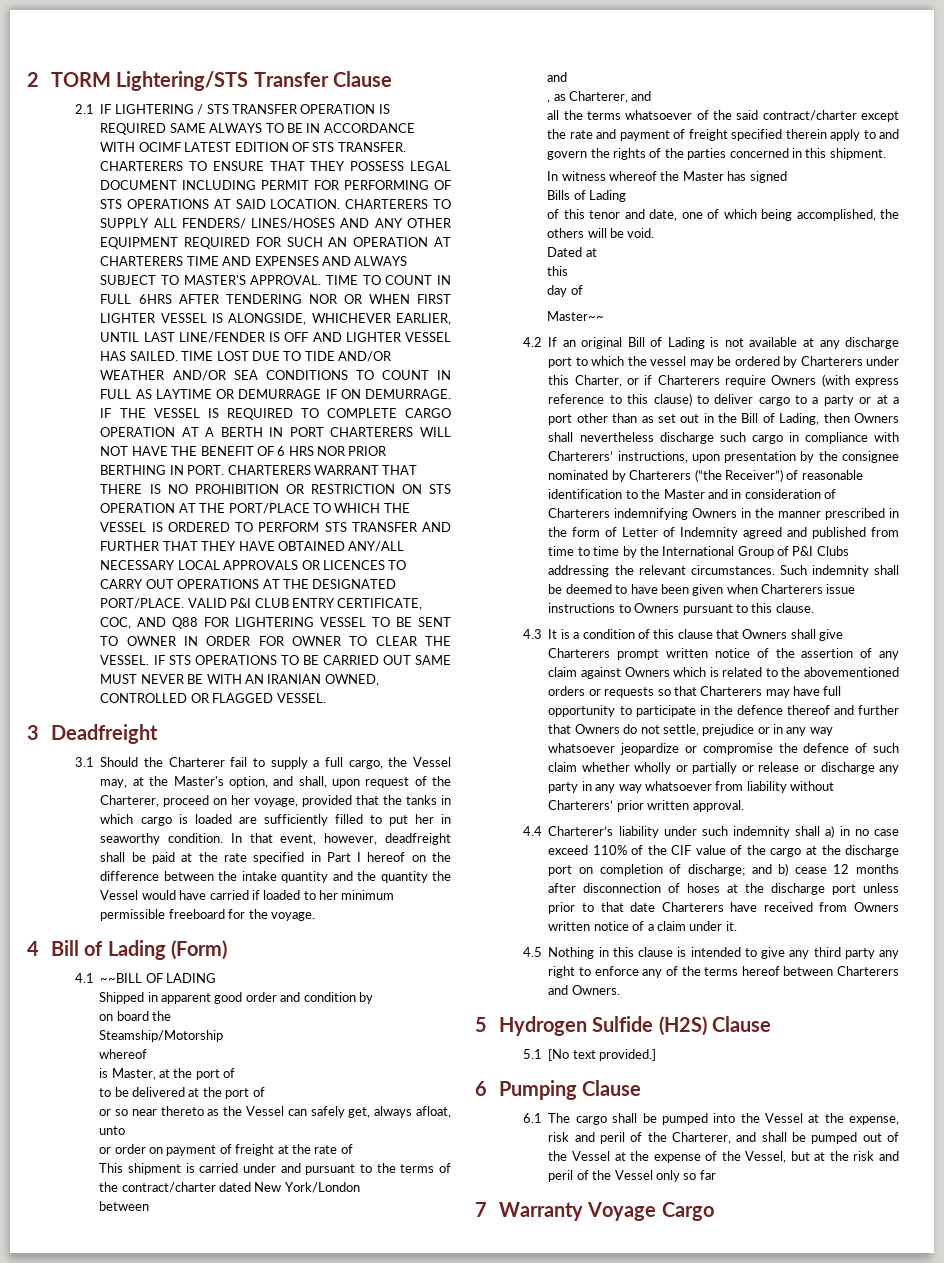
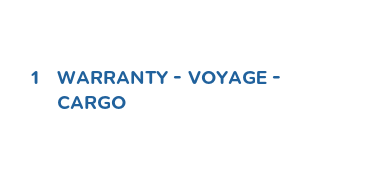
[27,71,392,91] [75,104,390,115] [100,123,415,135] [100,142,406,152] [100,161,452,171] [100,180,451,190] [100,199,452,209] [100,218,453,229] [100,237,452,249] [100,256,408,266] [100,275,451,285] [100,294,451,304] [100,313,451,325] [100,332,452,343] [100,351,393,362] [100,370,451,381] [100,389,452,399] [100,408,451,420] [100,427,451,437] [100,446,388,456] [100,465,418,475] [100,484,451,494] [100,503,410,514] [100,522,452,532] [100,541,405,552] [100,560,407,570] [100,579,397,589] [100,598,423,610] [100,617,452,629] [100,636,452,646] [100,655,452,665] [100,674,379,686] [100,693,326,703] [27,724,159,744] [75,757,451,769] [100,776,452,788] [100,795,452,807] [100,814,452,826] [100,833,452,845] [100,852,452,864] [100,871,452,883] [100,890,395,900] [100,909,315,921] [27,940,227,960] [75,973,217,983] [99,992,373,1004] [99,1011,172,1021] [99,1030,224,1042] [99,1049,148,1059] [99,1068,236,1080] [99,1087,265,1099] [99,1106,451,1118] [99,1126,126,1135] [99,1144,353,1156] [99,1163,452,1175] [99,1182,360,1193] [99,1201,150,1211] [547,72,568,82] [547,91,652,103] [547,110,899,122] [547,129,899,141] [547,148,886,160] [547,171,787,183] [547,190,627,202] [547,209,899,221] [547,228,655,238] [547,247,597,257] [547,266,569,276] [547,285,583,297] [547,311,605,321] [523,337,899,349] [548,356,899,368] [548,374,899,387] [548,393,899,406] [548,413,899,425] [548,432,899,444] [548,451,899,463] [548,469,863,482] [548,489,837,499] [548,508,899,520] [548,527,899,539] [548,546,849,558] [548,565,899,577] [548,584,856,596] [548,603,814,615] [523,629,844,641] [548,648,899,660] [548,667,899,679] [548,686,842,698] [548,705,899,717] [548,724,833,736] [548,743,899,755] [548,762,899,774] [548,781,835,793] [548,800,744,812] [523,825,900,838] [548,845,899,857] [548,863,899,876] [548,883,899,895] [548,902,899,914] [548,921,737,931] [523,947,899,959] [548,966,899,978] [548,985,620,995] [475,1016,771,1036] [523,1049,657,1061] [475,1080,642,1100] [523,1113,900,1125] [548,1132,900,1144] [548,1151,900,1163] [548,1170,716,1182] [475,1202,714,1221] 2 TORM Lightering/STS Transfer Clause // 2.1 IF LIGHTERING / STS TRANSFER OPERATION IS REQUIRED SAME ALWAYS TO BE IN ACCORDANCE WITH OCIMF LATEST EDITION OF STS TRANSFER. CHARTERERS TO ENSURE THAT THEY POSSESS LEGAL DOCUMENT INCLUDING PERMIT FOR PERFORMING OF STS OPERATIONS AT SAID LOCATION. CHARTERERS TO SUPPLY ALL FENDERS/ LINES/HOSES AND ANY OTHER EQUIPMENT REQUIRED FOR SUCH AN OPERATION AT CHARTERERS TIME AND EXPENSES AND ALWAYS SUBJECT TO MASTER'S APPROVAL. TIME TO COUNT IN FULL 6HRS AFTER TENDERING NOR OR WHEN FIRST LIGHTER VESSEL IS ALONGSIDE, WHICHEVER EARLIER, UNTIL LAST LINE/FENDER IS OFF AND LIGHTER VESSEL HAS SAILED. TIME LOST DUE TO TIDE AND/OR WEATHER AND/OR SEA CONDITIONS TO COUNT IN FULL AS LAYTIME OR DEMURRAGE IF ON DEMURRAGE. IF THE VESSEL IS REQUIRED TO COMPLETE CARGO OPERATION AT A BERTH IN PORT CHARTERERS WILL NOT HAVE THE BENEFIT OF 6 HRS NOR PRIOR BERTHING IN PORT. CHARTERERS WARRANT THAT THERE IS NO PROHIBITION OR RESTRICTION ON STS OPERATION AT THE PORT/PLACE TO WHICH THE VESSEL IS ORDERED TO PERFORM STS TRANSFER AND FURTHER THAT THEY HAVE OBTAINED ANY/ALL NECESSARY LOCAL APPROVALS OR LICENCES TO CARRY OUT OPERATIONS AT THE DESIGNATED PORT/PLACE. VALID P&I CLUB ENTRY CERTIFICATE, COC, AND Q88 FOR LIGHTERING VESSEL TO BE SENT TO OWNER IN ORDER FOR OWNER TO CLEAR THE VESSEL. IF STS OPERATIONS TO BE CARRIED OUT SAME MUST NEVER BE WITH AN IRANIAN OWNED, CONTROLLED OR FLAGGED VESSEL. // 3 Deadfreight // 3.1 Should the Charterer fail to supply a full cargo, the Vessel may, at the Master's option, and shall, upon request of the Charterer, proceed on her voyage, provided that the tanks in which cargo is loaded are sufficiently filled to put her in seaworthy condition. In that event, however, deadfreight shall be paid at the rate specified in Part I hereof on the difference between the intake quantity and the quantity the Vessel would have carried if loaded to her minimum permissible freeboard for the voyage. // 4 Bill of Lading (Form) // 4.1 ~~BILL OF LADING // Shipped in apparent good order and condition by // on board the // Steamship/Motorship // whereof // is Master, at the port of // to be delivered at the port of // or so near thereto as the Vessel can safely get, always afloat, unto // or order on payment of freight at the rate of // This shipment is carried under and pursuant to the terms of the contract/charter dated New York/London // between // and // , as Charterer, and // all the terms whatsoever of the said contract/charter except the rate and payment of freight specified therein apply to and govern the rights of the parties concerned in this shipment. // In witness whereof the Master has signed // Bills of Lading // of this tenor and date, one of which being accomplished, the others will be void. // Dated at // this // day of // Master~~ // 4.2 If an original Bill of Lading is not available at any discharge port to which the vessel may be ordered by Charterers under this Charter, or if Charterers require Owners (with express reference to this clause) to deliver cargo to a party or at a port other than as set out in the Bill of Lading, then Owners shall nevertheless discharge such cargo in compliance with Charterers’ instructions, upon presentation by the consignee nominated by Charterers (“the Receiver”) of reasonable identification to the Master and in consideration of Charterers indemnifying Owners in the manner prescribed in the form of Letter of Indemnity agreed and published from time to time by the International Group of P&I Clubs addressing the relevant circumstances. Such indemnity shall be deemed to have been given when Charterers issue instructions to Owners pursuant to this clause. // 4.3 It is a condition of this clause that Owners shall give Charterers prompt written notice of the assertion of any claim against Owners which is related to the abovementioned orders or requests so that Charterers may have full opportunity to participate in the defence thereof and further that Owners do not settle, prejudice or in any way whatsoever jeopardize or compromise the defence of such claim whether wholly or partially or release or discharge any party in any way whatsoever from liability without Charterers’ prior written approval. // 4.4 Charterer’s liability under such indemnity shall a) in no case exceed 110% of the CIF value of the cargo at the discharge port on completion of discharge; and b) cease 12 months after disconnection of hoses at the discharge port unless prior to that date Charterers have received from Owners written notice of a claim under it. // 4.5 Nothing in this clause is intended to give any third party any right to enforce any of the terms hereof between Charterers and Owners. // 5 Hydrogen Sulfide (H2S) Clause // 5.1 [No text provided.] // 6 Pumping Clause // 6.1 The cargo shall be pumped into the Vessel at the expense, risk and peril of the Charterer, and shall be pumped out of the Vessel at the expense of the Vessel, but at the risk and peril of the Vessel only so far // 7 Warranty Voyage Cargo -> [30,70,281,84] [57,95,127,110] 1 WARRANTY - VOYAGE - CARGO

